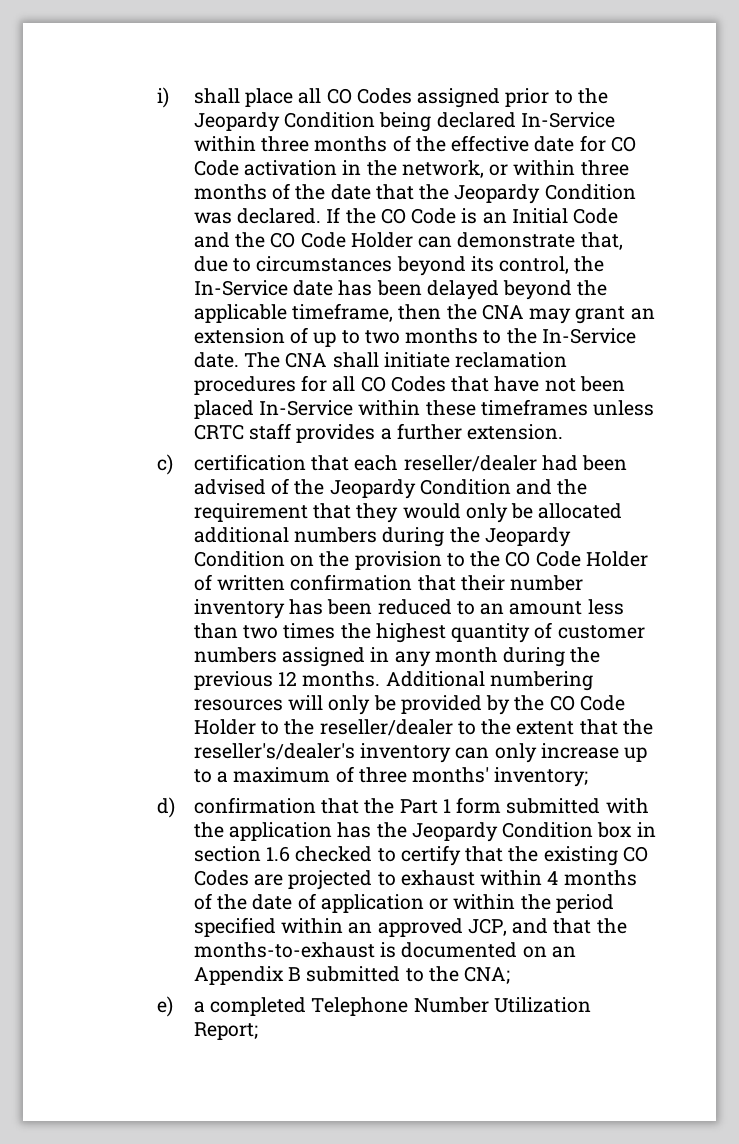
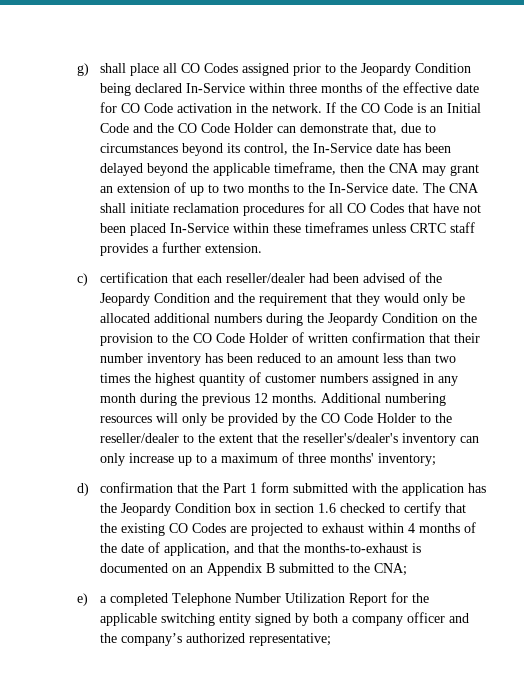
[156,87,169,108] i) -> [76,63,89,76] g)
[401,160,629,178] [193,183,636,204] [193,208,322,224] network, or within three months of the date that the Jeopardy Condition was declared. -> [272,103,323,113] network.
[320,894,614,913] [193,917,507,937] application or within the period specified within an approved JCP, -> [164,543,231,556] application,
[193,1022,258,1040] Report; -> [349,592,430,606] [100,612,470,626] [100,633,332,646] Report for the applicable switching entity signed by both a company officer and the company’s authorized representative;

